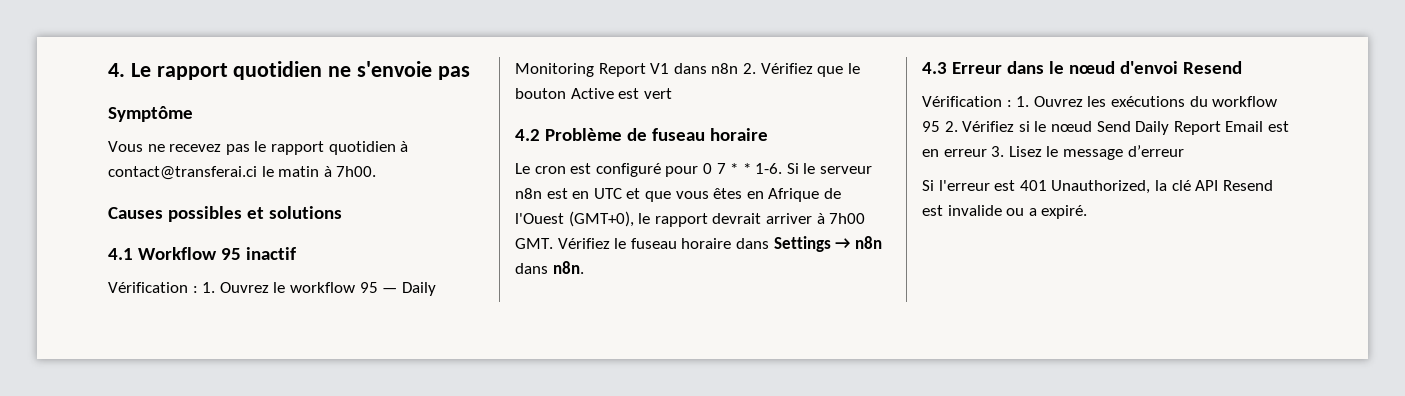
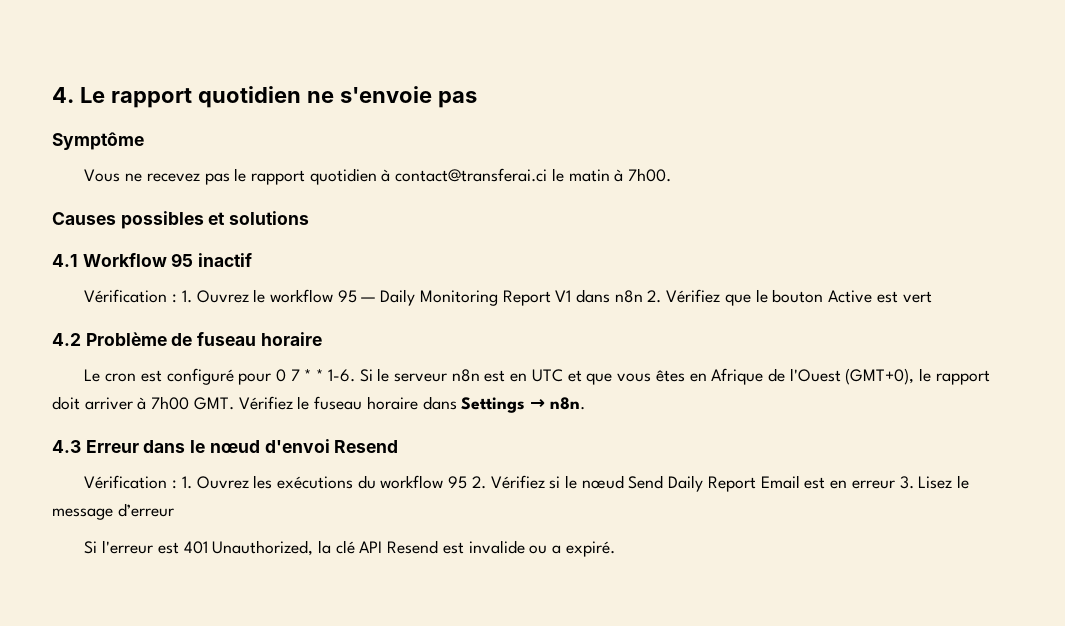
[712,213,762,224] devrait -> [52,396,80,410] doit
[854,236,882,249] [515,263,548,274] n8n dans -> (545, 404) none

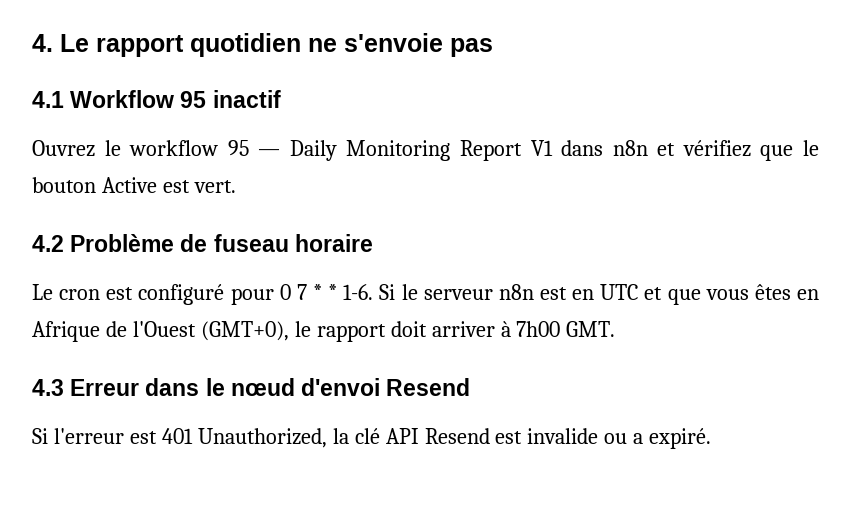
[52,132,144,150] [84,168,672,185] [52,211,310,229] // Symptôme // Vous ne recevez pas le rapport quotidien à contact@transferai.ci le matin à 7h00. // Causes possibles et solutions -> (493, 47) none
[84,289,192,303] Vérification : 1. -> (281, 99) none
[647,289,721,303] 2. Vérifiez -> [657,140,751,157] et vérifiez
[902,291,932,303] vert -> [193,180,236,193] vert.
[238,396,585,413] Vérifiez le fuseau horaire dans Settings → n8n. -> (616, 329) none
[84,475,969,492] [52,503,174,520] // Vérification : 1. Ouvrez les exécutions du workflow 95 2. Vérifiez si le nœud Send Daily Report Email est en erreur 3. Lisez le message d’erreur -> (471, 387) none

